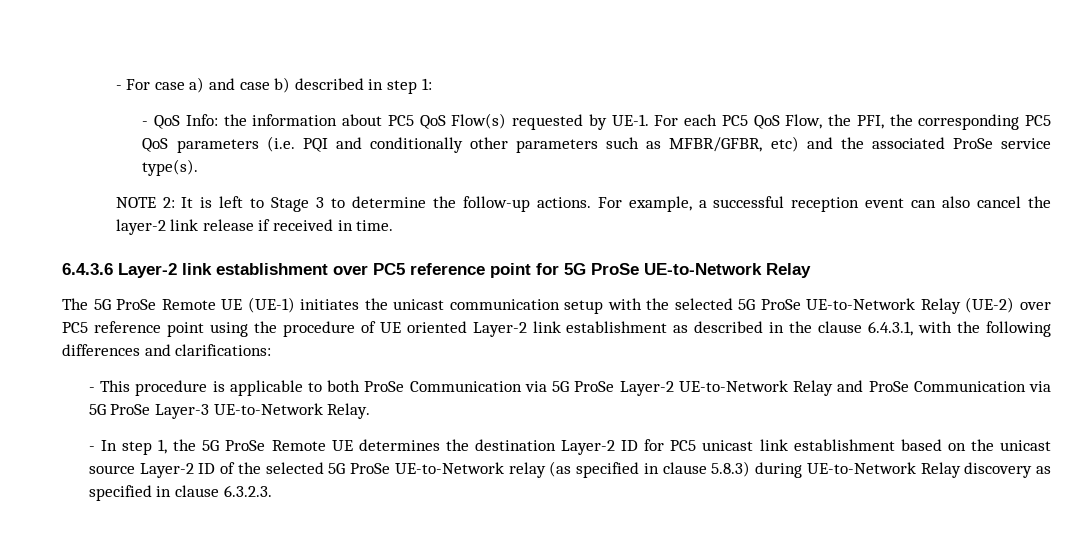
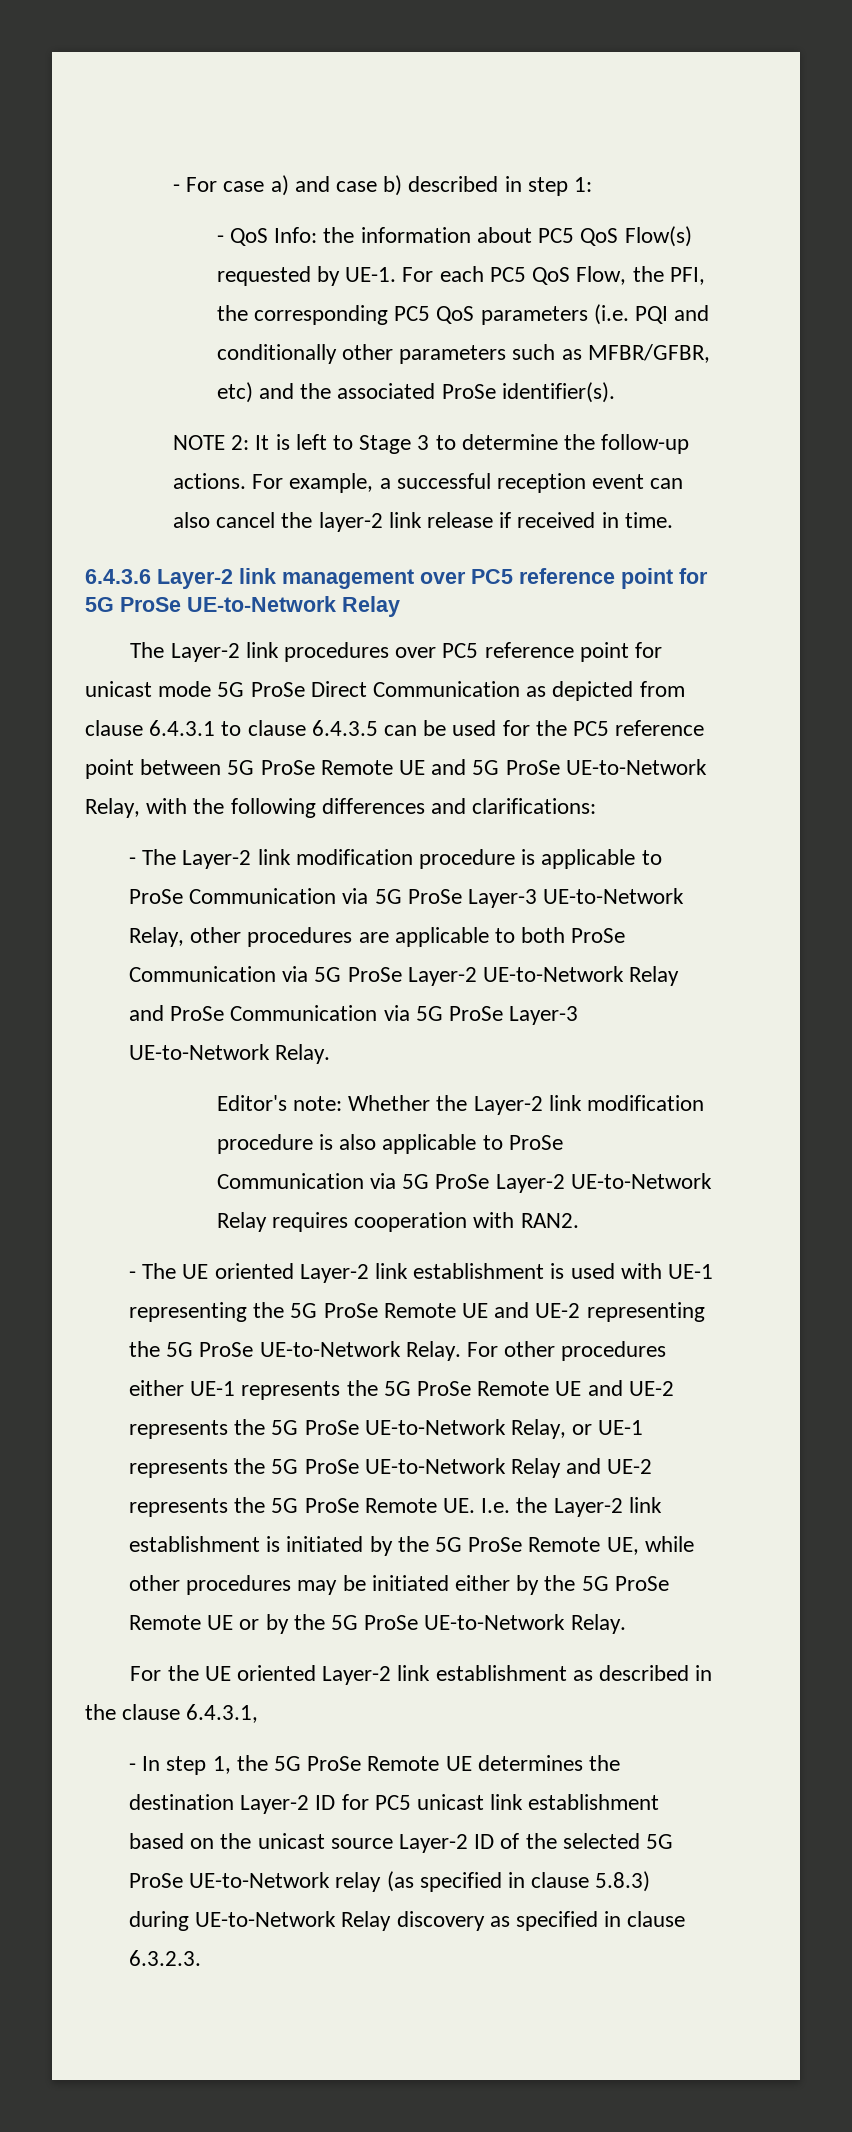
[1000,138,1051,149] [142,159,199,176] service type(s). -> [501,382,615,403] identifier(s).
[216,263,328,275] establishment -> [282,569,414,589] management
[93,297,1051,314] [62,321,914,337] 5G ProSe Remote UE (UE-1) initiates the unicast communication setup with the selected 5G ProSe UE-to-Network Relay (UE-2) over PC5 reference point using the procedure of UE oriented Layer-2 link establishment as described in the clause 6.4.3.1, -> [170,642,662,662] [85,681,685,701] [85,720,705,736] [85,759,707,779] [85,798,140,818] Layer-2 link procedures over PC5 reference point for unicast mode 5G ProSe Direct Communication as depicted from clause 6.4.3.1 to clause 6.4.3.5 can be used for the PC5 reference point between 5G ProSe Remote UE and 5G ProSe UE-to-Network Relay,
[100,380,225,396] This procedure is -> [142,849,662,869] [128,888,685,908] [128,927,389,947] The Layer-2 link modification procedure is applicable to ProSe Communication via 5G ProSe Layer-3 UE-to-Network Relay, other procedures are
(371, 411) none -> [216,1095,705,1115] [216,1134,563,1154] [216,1173,712,1193] [216,1212,579,1232] [128,1263,714,1283] [128,1302,705,1322] [128,1341,667,1361] [128,1380,674,1400] [128,1419,644,1439] [128,1458,653,1478] [128,1497,662,1517] [128,1536,694,1556] [128,1575,669,1595] [128,1614,626,1634] [130,1665,713,1685] [85,1704,259,1723] // Editor's note: Whether the Layer-2 link modification procedure is also applicable to ProSe Communication via 5G ProSe Layer-2 UE-to-Network Relay requires cooperation with RAN2. // - The UE oriented Layer-2 link establishment is used with UE-1 representing the 5G ProSe Remote UE and UE-2 representing the 5G ProSe UE-to-Network Relay. For other procedures either UE-1 represents the 5G ProSe Remote UE and UE-2 represents the 5G ProSe UE-to-Network Relay, or UE-1 represents the 5G ProSe UE-to-Network Relay and UE-2 represents the 5G ProSe Remote UE. I.e. the Layer-2 link establishment is initiated by the 5G ProSe Remote UE, while other procedures may be initiated either by the 5G ProSe Remote UE or by the 5G ProSe UE-to-Network Relay. // For the UE oriented Layer-2 link establishment as described in the clause 6.4.3.1,

